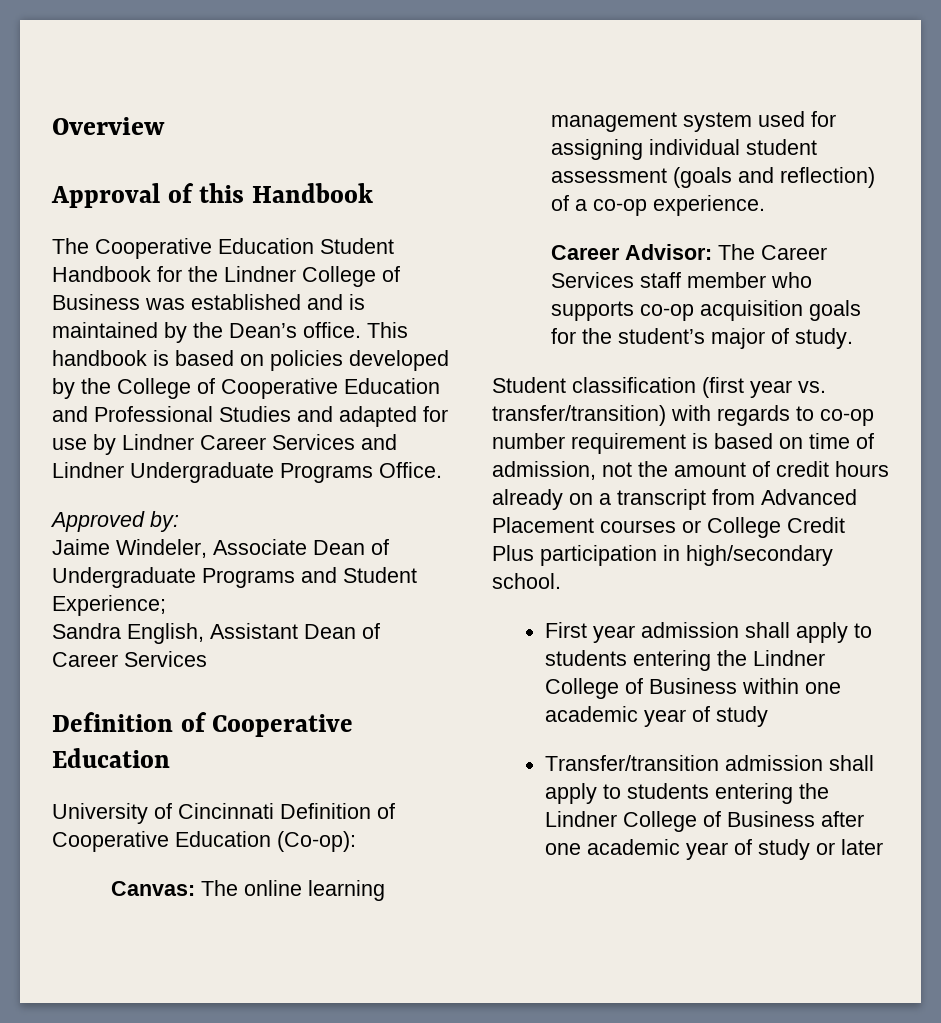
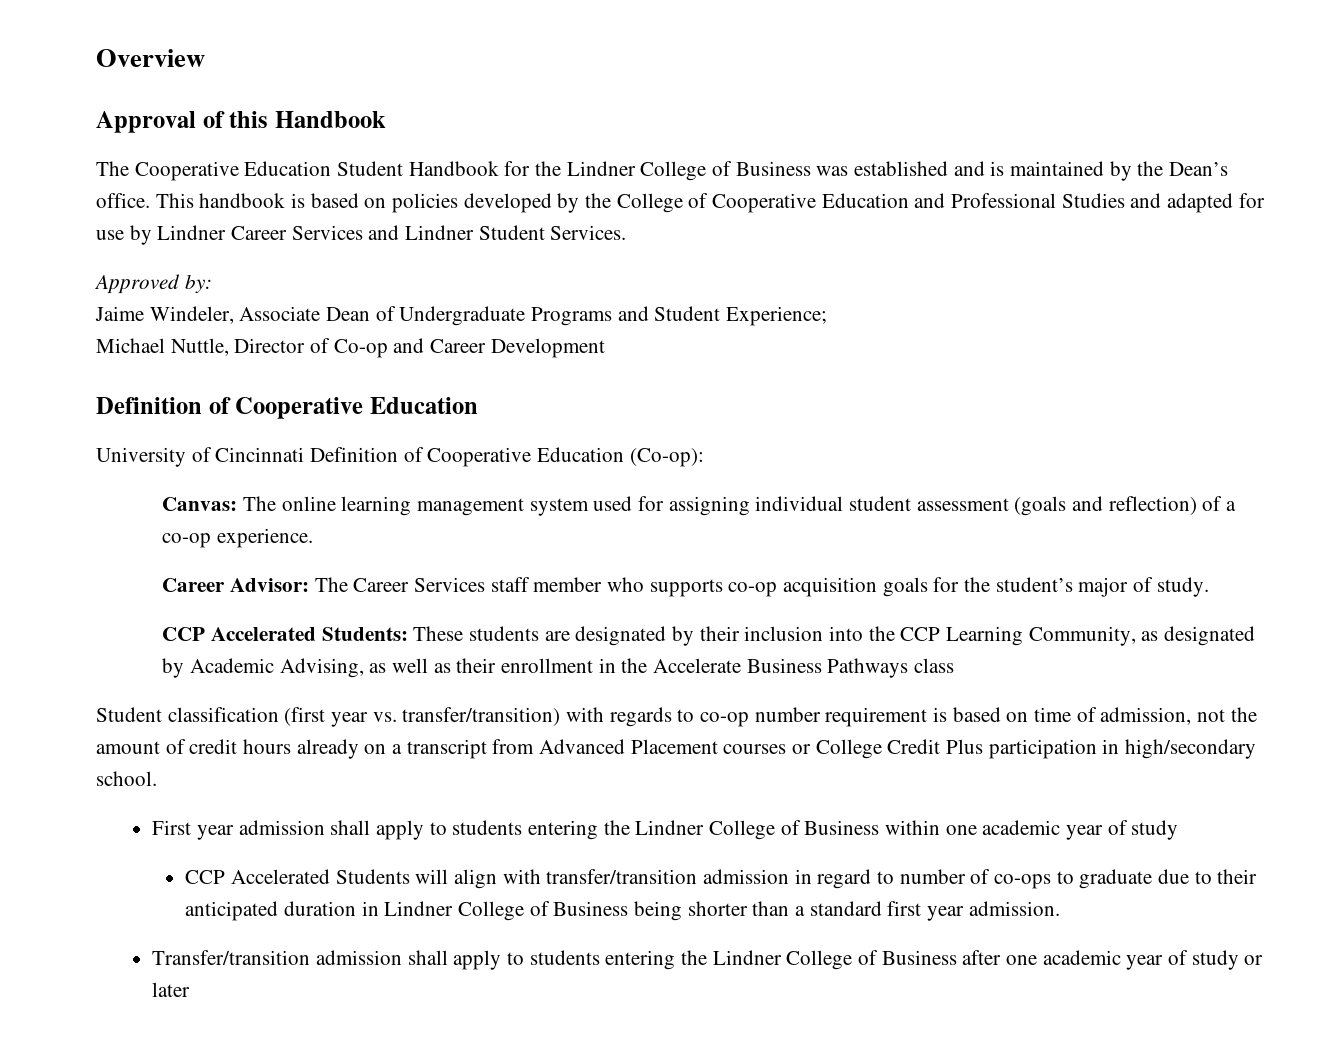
[130,462,442,483] Undergraduate Programs Office. -> [478,225,627,240] Student Services.
[52,623,380,644] [52,651,207,667] Sandra English, Assistant Dean of Career Services -> [96,338,605,358] Michael Nuttle, Director of Co-op and Career Development
(853, 338) none -> [162,626,1255,646] [162,658,954,678] // CCP Accelerated Students: These students are designated by their inclusion into the CCP Learning Community, as designated by Academic Advising, as well as their enrollment in the Accelerate Business Pathways class
(769, 716) none -> [185,869,1258,889] [185,901,1060,921] // CCP Accelerated Students will align with transfer/transition admission in regard to number of co-ops to graduate due to their anticipated duration in Lindner College of Business being shorter than a standard first year admission.

